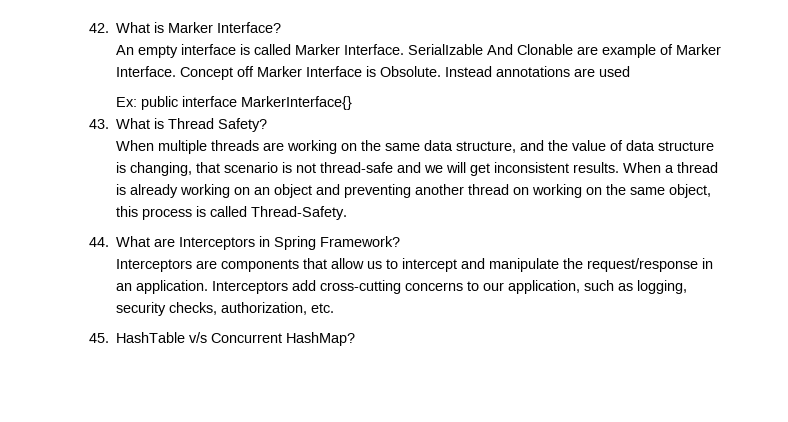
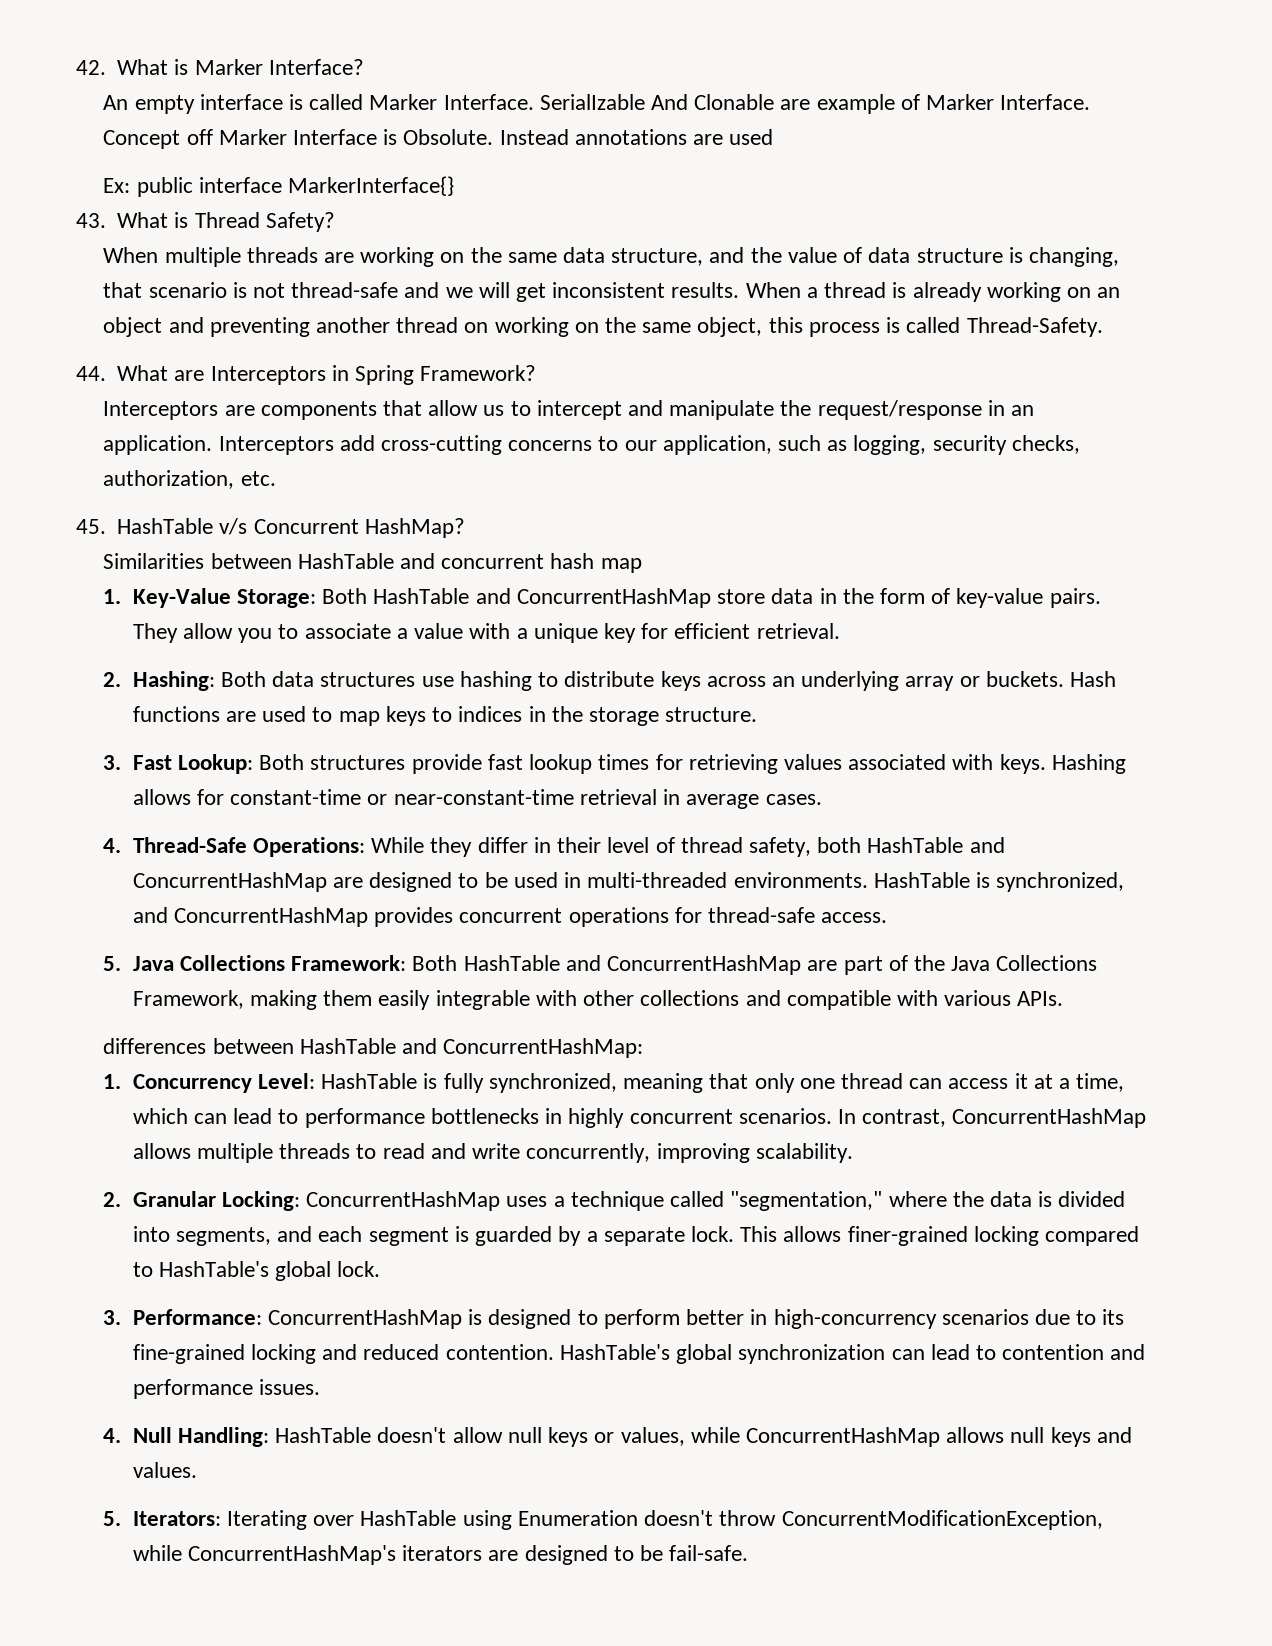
(356, 339) none -> [103,553,642,573] [103,588,1101,608] [132,623,840,643] [103,671,1117,691] [132,706,758,726] [103,754,1126,774] [132,789,822,809] [103,837,1005,857] [132,872,1125,892] [132,907,888,927] [103,955,1098,975] [132,990,1064,1010] [103,1038,644,1058] [103,1073,1125,1093] [132,1108,1147,1128] [132,1143,853,1163] [103,1191,1126,1211] [132,1226,1140,1246] [132,1261,381,1281] [103,1309,1125,1329] [132,1344,1146,1364] [132,1379,321,1399] [103,1427,1132,1447] [132,1462,197,1478] [103,1510,1103,1530] [132,1545,749,1565] // Similarities between HashTable and concurrent hash map // 1. Key-Value Storage: Both HashTable and ConcurrentHashMap store data in the form of key-value pairs. They allow you to associate a value with a unique key for efficient retrieval. // 2. Hashing: Both data structures use hashing to distribute keys across an underlying array or buckets. Hash functions are used to map keys to indices in the storage structure. // 3. Fast Lookup: Both structures provide fast lookup times for retrieving values associated with keys. Hashing allows for constant-time or near-constant-time retrieval in average cases. // 4. Thread-Safe Operations: While they differ in their level of thread safety, both HashTable and ConcurrentHashMap are designed to be used in multi-threaded environments. HashTable is synchronized, and ConcurrentHashMap provides concurrent operations for thread-safe access. // 5. Java Collections Framework: Both HashTable and ConcurrentHashMap are part of the Java Collections Framework, making them easily integrable with other collections and compatible with various APIs. // differences between HashTable and ConcurrentHashMap: // 1. Concurrency Level: HashTable is fully synchronized, meaning that only one thread can access it at a time, which can lead to performance bottlenecks in highly concurrent scenarios. In contrast, ConcurrentHashMap allows multiple threads to read and write concurrently, improving scalability. // 2. Granular Locking: ConcurrentHashMap uses a technique called "segmentation," where the data is divided into segments, and each segment is guarded by a separate lock. This allows finer-grained locking compared to HashTable's global lock. // 3. Performance: ConcurrentHashMap is designed to perform better in high-concurrency scenarios due to its fine-grained locking and reduced contention. HashTable's global synchronization can lead to contention and performance issues. // 4. Null Handling: HashTable doesn't allow null keys or values, while ConcurrentHashMap allows null keys and values. // 5. Iterators: Iterating over HashTable using Enumeration doesn't throw ConcurrentModificationException, while ConcurrentHashMap's iterators are designed to be fail-safe.

